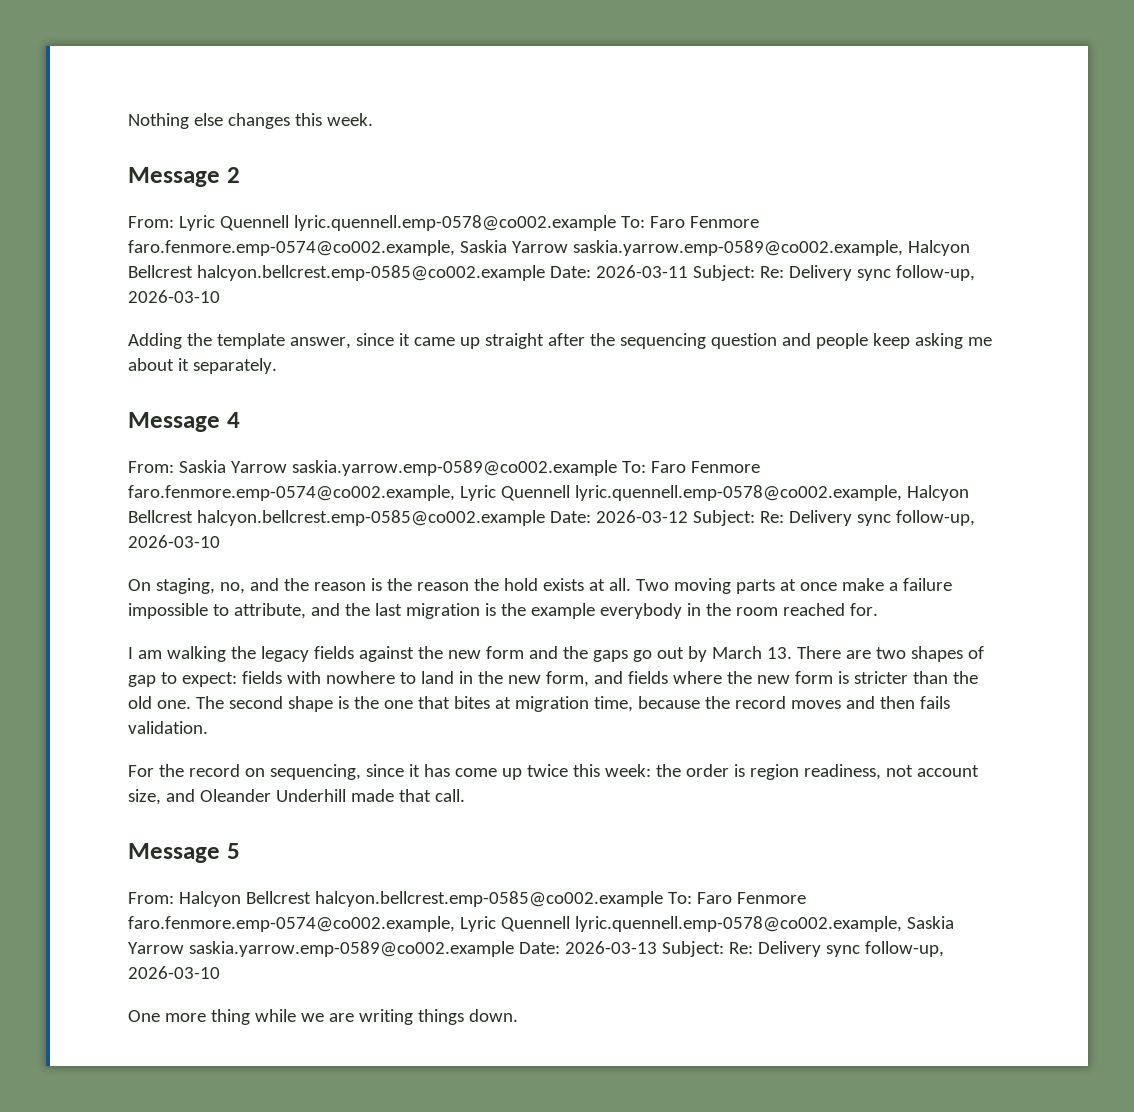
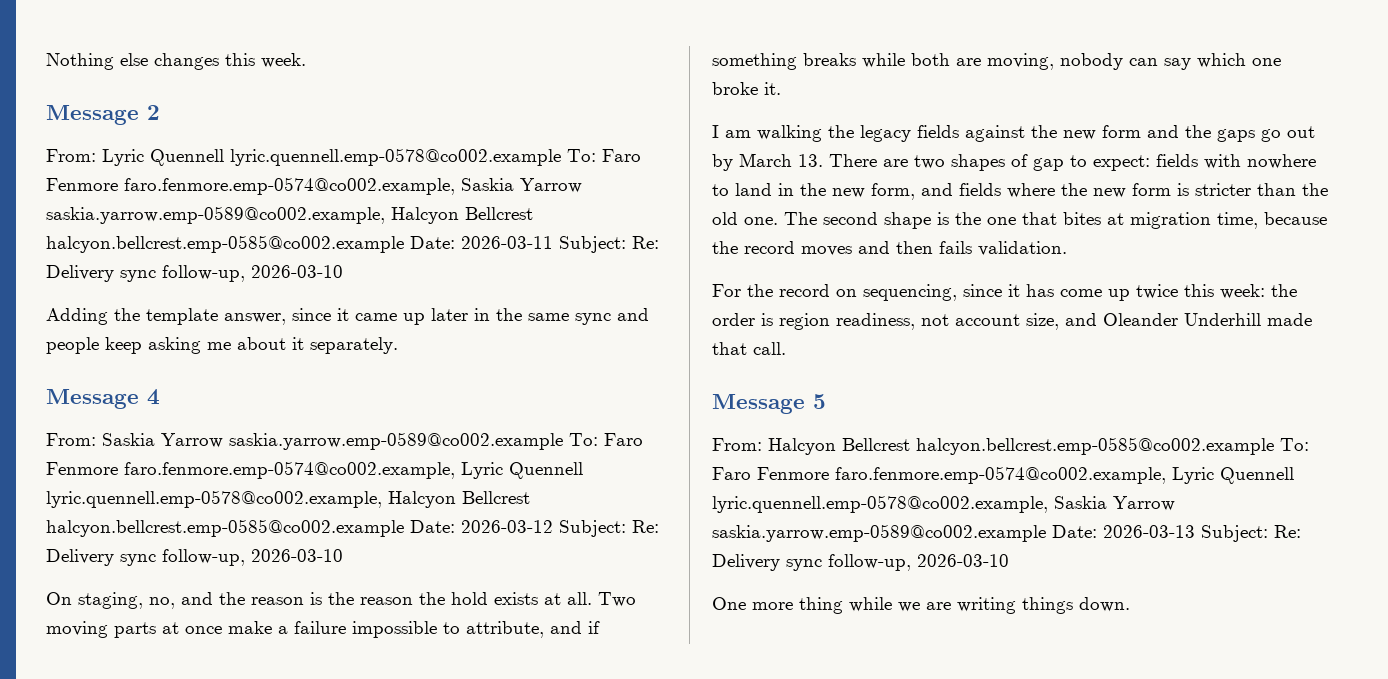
[484,333,777,349] straight after the sequencing question -> [431,308,611,325] later in the same sync
[344,603,878,619] the last migration is the example everybody in the room reached for. -> [588,621,600,634] [712,53,1281,70] [712,82,781,95] if something breaks while both are moving, nobody can say which one broke it.

